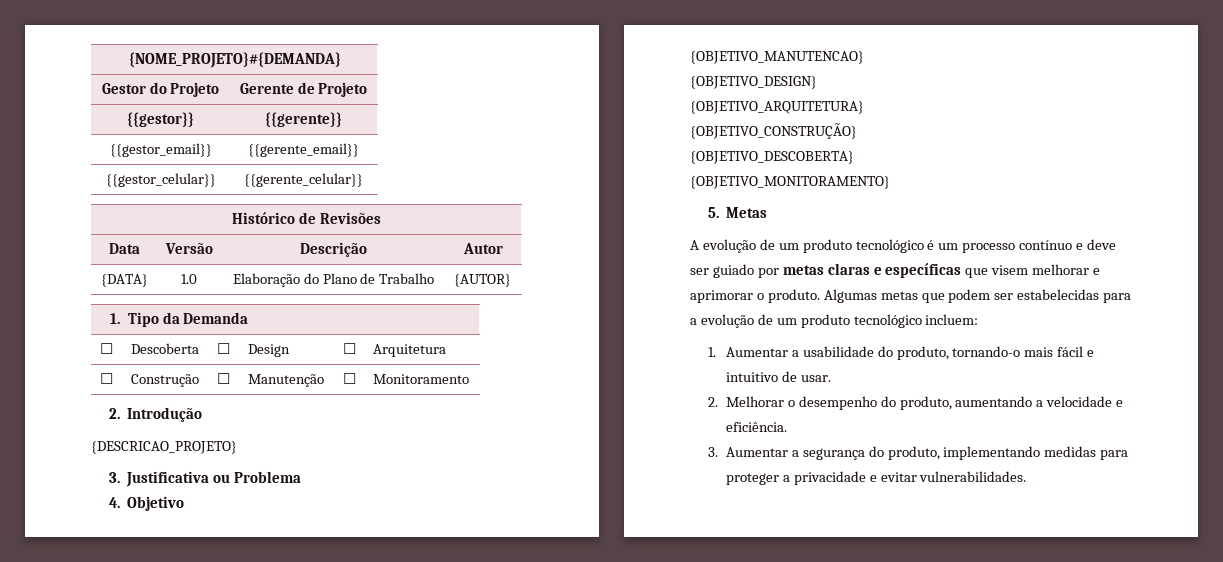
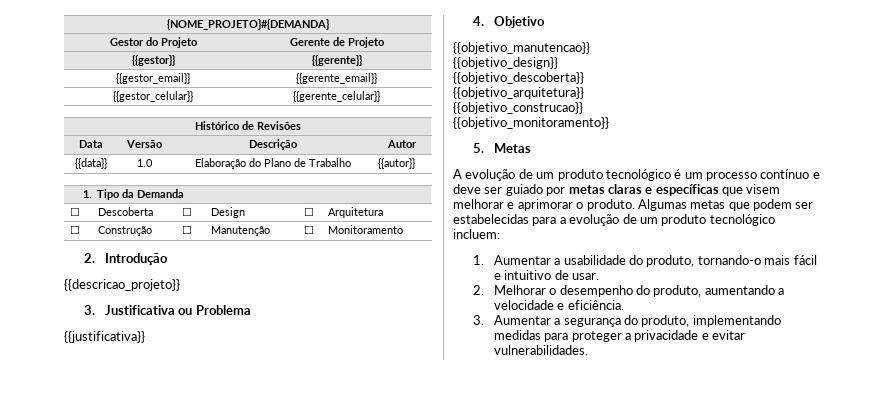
[100,274,148,287] {DATA} -> [74,158,107,169] {{data}}
[453,274,511,287] {AUTOR} -> [378,158,416,169] {{autor}}
[91,441,237,454] {DESCRICAO_PROJETO} -> [64,279,180,291] {{descricao_projeto}}
(302, 477) none -> [64,331,145,343] // {{justificativa}}
[690,51,864,64] [690,76,817,89] [690,101,864,114] [690,123,857,139] [690,151,854,164] [690,176,890,189] {OBJETIVO_MANUTENCAO} // {OBJETIVO_DESIGN} // {OBJETIVO_ARQUITETURA} // {OBJETIVO_CONSTRUÇÃO} // {OBJETIVO_DESCOBERTA} // {OBJETIVO_MONITORAMENTO} -> [453,42,590,54] [453,57,558,69] [453,72,584,84] [453,87,584,99] [453,102,583,114] [453,117,609,129] {{objetivo_manutencao}} // {{objetivo_design}} // {{objetivo_descoberta}} // {{objetivo_arquitetura}} // {{objetivo_construcao}} // {{objetivo_monitoramento}}

